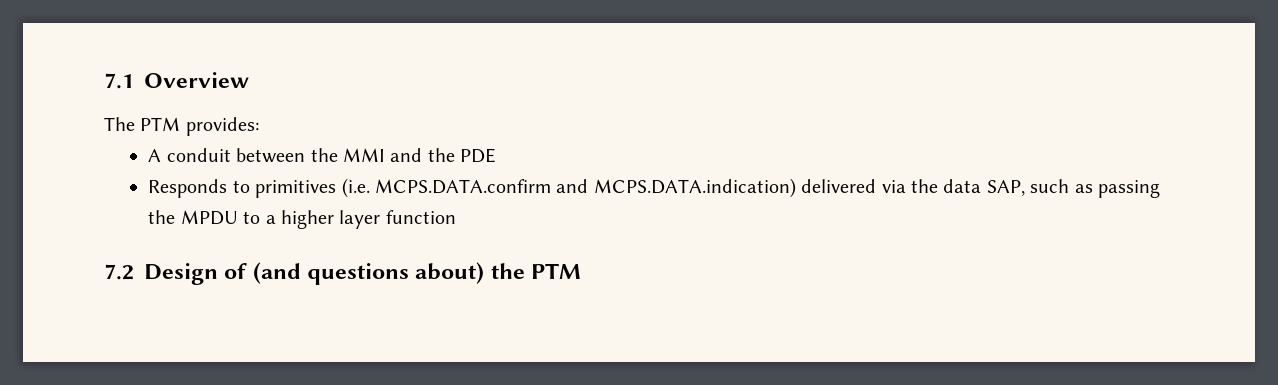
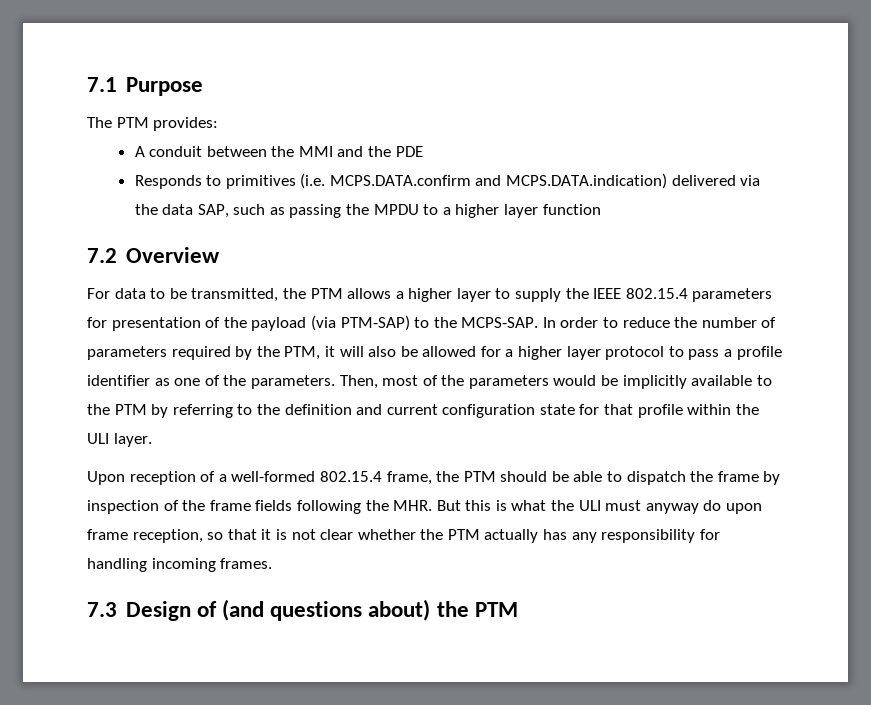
[144,72,249,88] Overview -> [125,77,203,96] Purpose
(134, 272) none -> [125,247,220,263] [87,288,773,302] [87,315,777,331] [87,346,782,360] [87,375,772,389] [87,404,759,418] [87,433,152,447] [87,471,781,485] [87,500,763,514] [87,529,720,543] [87,558,273,572] [87,602,117,617] Overview // For data to be transmitted, the PTM allows a higher layer to supply the IEEE 802.15.4 parameters for presentation of the payload (via PTM-SAP) to the MCPS-SAP. In order to reduce the number of parameters required by the PTM, it will also be allowed for a higher layer protocol to pass a profile identifier as one of the parameters. Then, most of the parameters would be implicitly available to the PTM by referring to the definition and current configuration state for that profile within the ULI layer. // Upon reception of a well-formed 802.15.4 frame, the PTM should be able to dispatch the frame by inspection of the frame fields following the MHR. But this is what the ULI must anyway do upon frame reception, so that it is not clear whether the PTM actually has any responsibility for handling incoming frames. // 7.3

